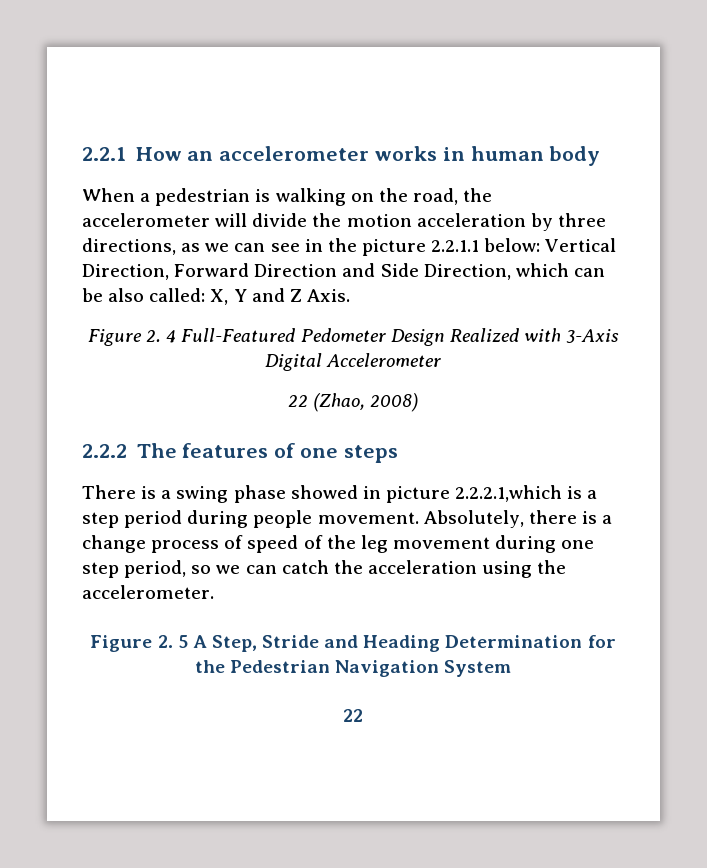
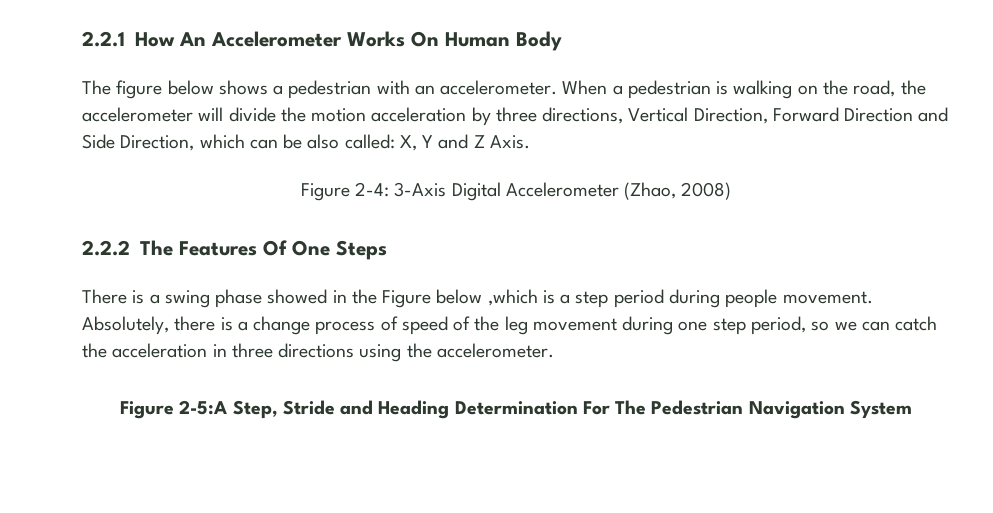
[187,146,601,166] an accelerometer works in human body // -> [178,31,562,51] [82,80,558,99] An Accelerometer Works On Human Body // The figure below shows a pedestrian with an accelerometer.
[181,238,541,256] as we can see in the picture 2.2.1.1 below: -> (624, 115) none
[146,328,561,346] 2. 4 Full-Featured Pedometer Design Realized with -> [354,182,389,197] 2-4:
[287,395,308,407] // 22 -> (619, 189) none
[182,443,398,463] features of one steps -> [178,240,387,260] Features Of One Steps
[385,485,563,503] picture 2.2.2.1,which -> [351,289,538,308] the Figure below ,which
(477, 567) none -> [212,343,355,358] in three directions
[157,635,207,648] 2. 5 A -> [179,400,228,415] 2-5:A
[587,635,616,648] [194,660,225,673] for the -> [582,400,647,415] For The
[343,709,363,722] // 22 -> (912, 409) none

